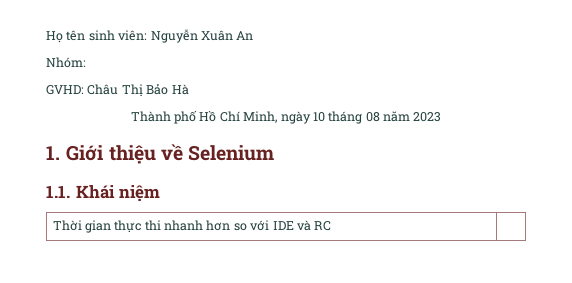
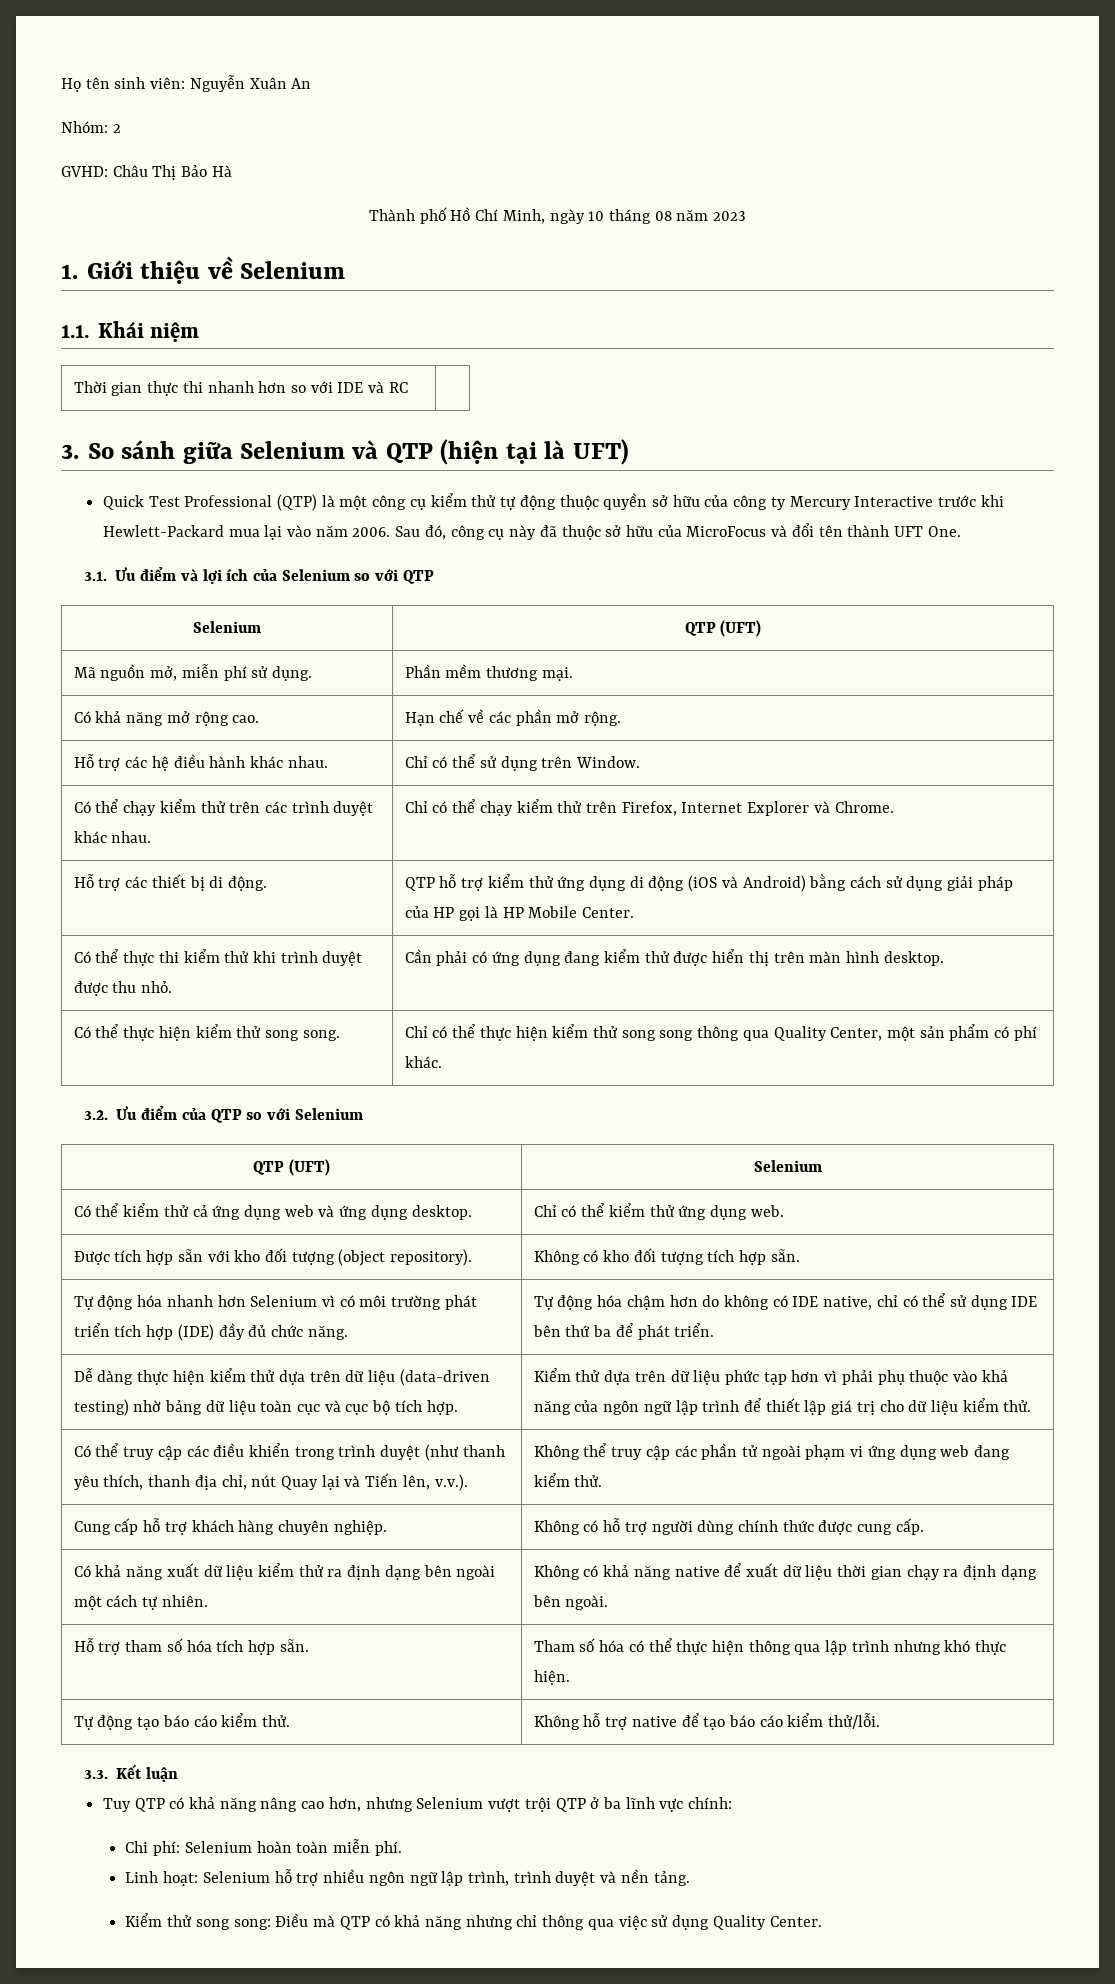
(86, 62) none -> [112,124,121,133] 2
(332, 226) none -> [61,439,629,465] [102,493,1004,511] [102,523,961,540] [83,566,434,584] [193,621,261,633] [684,620,762,637] [73,664,312,681] [404,664,573,681] [73,711,260,726] [404,709,621,726] [73,754,328,771] [404,754,640,771] [73,799,374,816] [73,831,152,843] [404,799,894,816] [73,874,267,891] [404,873,1013,892] [404,906,634,921] [73,949,363,966] [73,981,173,996] [404,949,944,966] [73,1024,340,1041] [404,1024,1037,1041] [404,1056,442,1068] [83,1105,363,1123] [253,1159,330,1176] [753,1160,822,1172] [73,1203,472,1220] [533,1203,784,1220] [73,1248,473,1266] [533,1248,800,1265] [73,1295,477,1310] [73,1323,348,1341] [533,1293,1038,1310] [532,1323,715,1340] [73,1368,490,1386] [73,1399,458,1416] [533,1368,1008,1385] [533,1398,1032,1415] [73,1443,505,1461] [73,1473,468,1491] [533,1443,1011,1460] [533,1473,603,1487] [73,1518,387,1535] [533,1518,924,1535] [73,1563,496,1580] [73,1595,208,1610] [533,1563,1037,1580] [532,1595,609,1610] [73,1638,309,1655] [533,1638,1007,1655] [533,1670,570,1685] [73,1713,290,1730] [533,1713,881,1730] [83,1764,179,1782] [102,1797,733,1812] [125,1839,402,1856] [125,1869,690,1886] [125,1913,822,1930] // 3. So sánh giữa Selenium và QTP (hiện tại là UFT) // Quick Test Professional (QTP) là một công cụ kiểm thử tự động thuộc quyền sở hữu của công ty Mercury Interactive trước khi Hewlett-Packard mua lại vào năm 2006. Sau đó, công cụ này đã thuộc sở hữu của MicroFocus và đổi tên thành UFT One. // 3.1. Ưu điểm và lợi ích của Selenium so với QTP // Selenium | QTP (UFT) // Mã nguồn mở, miễn phí sử dụng. | Phần mềm thương mại. // Có khả năng mở rộng cao. | Hạn chế về các phần mở rộng. // Hỗ trợ các hệ điều hành khác nhau. | Chỉ có thể sử dụng trên Window. // Có thể chạy kiểm thử trên các trình duyệt khác nhau. | Chỉ có thể chạy kiểm thử trên Firefox, Internet Explorer và Chrome. // Hỗ trợ các thiết bị di động. | QTP hỗ trợ kiểm thử ứng dụng di động (iOS và Android) bằng cách sử dụng giải pháp của HP gọi là HP Mobile Center. // Có thể thực thi kiểm thử khi trình duyệt được thu nhỏ. | Cần phải có ứng dụng đang kiểm thử được hiển thị trên màn hình desktop. // Có thể thực hiện kiểm thử song song. | Chỉ có thể thực hiện kiểm thử song song thông qua Quality Center, một sản phẩm có phí khác. // 3.2. Ưu điểm của QTP so với Selenium // QTP (UFT) | Selenium // Có thể kiểm thử cả ứng dụng web và ứng dụng desktop. | Chỉ có thể kiểm thử ứng dụng web. // Được tích hợp sẵn với kho đối tượng (object repository). | Không có kho đối tượng tích hợp sẵn. // Tự động hóa nhanh hơn Selenium vì có môi trường phát triển tích hợp (IDE) đầy đủ chức năng. | Tự động hóa chậm hơn do không có IDE native, chỉ có thể sử dụng IDE bên thứ ba để phát triển. // Dễ dàng thực hiện kiểm thử dựa trên dữ liệu (data-driven testing) nhờ bảng dữ liệu toàn cục và cục bộ tích hợp. | Kiểm thử dựa trên dữ liệu phức tạp hơn vì phải phụ thuộc vào khả năng của ngôn ngữ lập trình để thiết lập giá trị cho dữ liệu kiểm thử. // Có thể truy cập các điều khiển trong trình duyệt (như thanh yêu thích, thanh địa chỉ, nút Quay lại và Tiến lên, v.v.). | Không thể truy cập các phần tử ngoài phạm vi ứng dụng web đang kiểm thử. // Cung cấp hỗ trợ khách hàng chuyên nghiệp. | Không có hỗ trợ người dùng chính thức được cung cấp. // Có khả năng xuất dữ liệu kiểm thử ra định dạng bên ngoài một cách tự nhiên. | Không có khả năng native để xuất dữ liệu thời gian chạy ra định dạng bên ngoài. // Hỗ trợ tham số hóa tích hợp sẵn. | Tham số hóa có thể thực hiện thông qua lập trình nhưng khó thực hiện. // Tự động tạo báo cáo kiểm thử. | Không hỗ trợ native để tạo báo cáo kiểm thử/lỗi. // 3.3. Kết luận // Tuy QTP có khả năng nâng cao hơn, nhưng Selenium vượt trội QTP ở ba lĩnh vực chính: // Chi phí: Selenium hoàn toàn miễn phí. // Linh hoạt: Selenium hỗ trợ nhiều ngôn ngữ lập trình, trình duyệt và nền tảng. // Kiểm thử song song: Điều mà QTP có khả năng nhưng chỉ thông qua việc sử dụng Quality Center.

